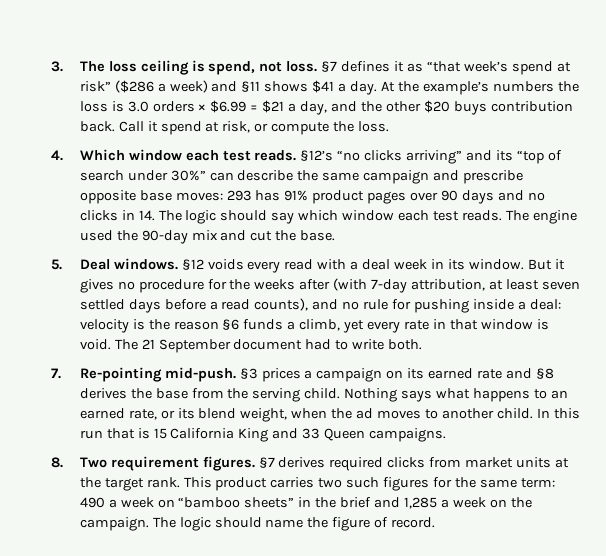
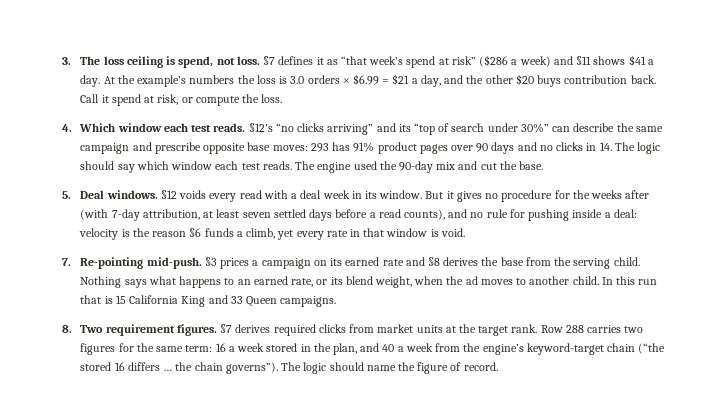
[114,339,423,353] The 21 September document had to write both. -> (465, 232) none
[183,477,268,491] This product -> [540,325,584,333] Row 288
[346,477,380,488] such -> (644, 329) none
[79,497,532,509] [79,517,149,531] 490 a week on “bamboo sheets” in the brief and 1,285 a week on the campaign. -> [215,343,666,355] [80,362,278,374] 16 a week stored in the plan, and 40 a week from the engine’s keyword-target chain (“the stored 16 differs … the chain governs”).

